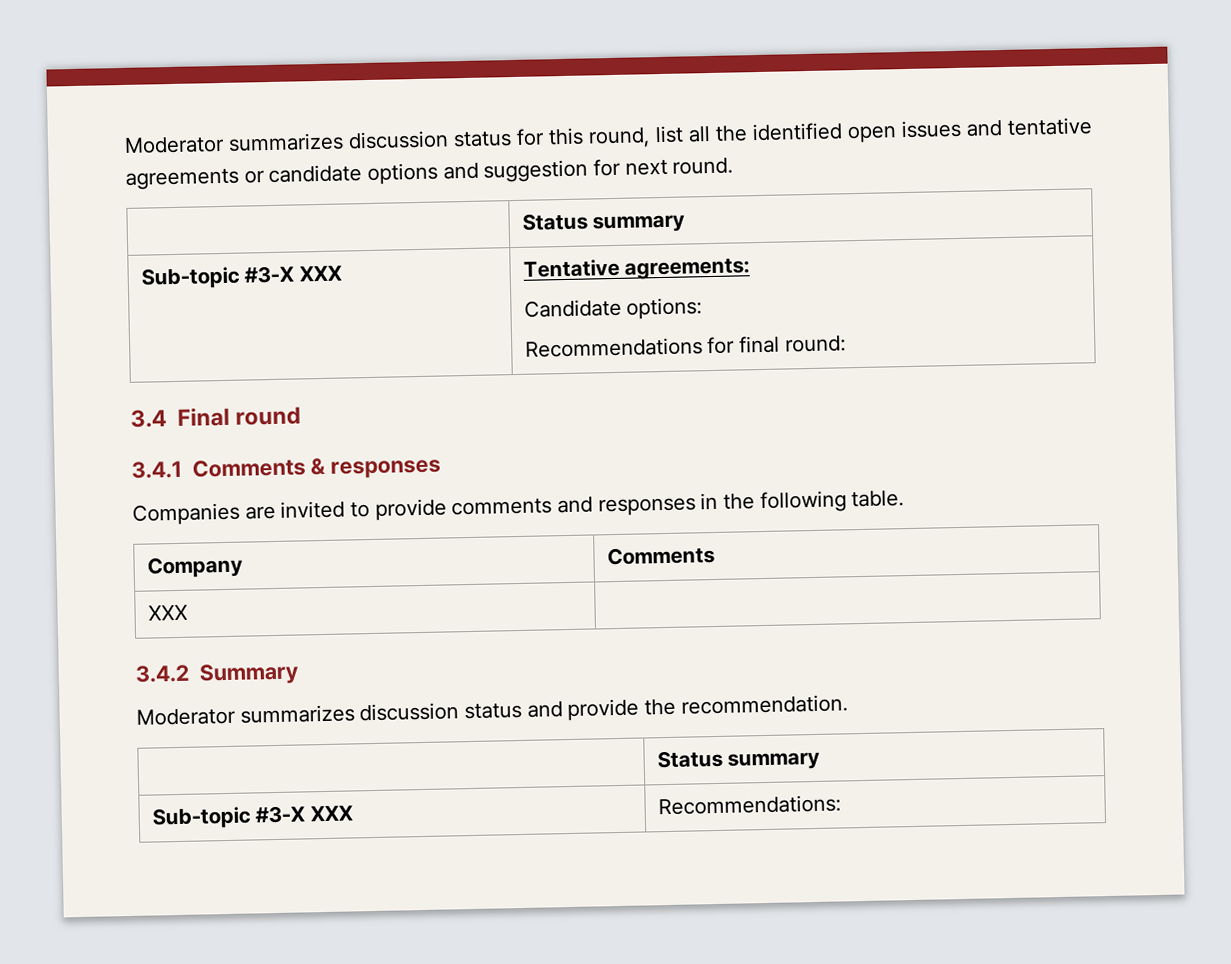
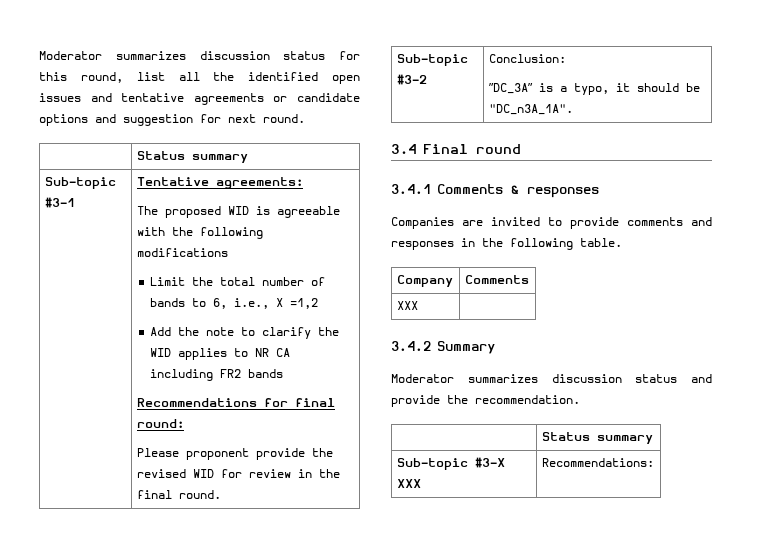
[244,265,343,284] #3-X XXX -> [44,197,75,208] #3-1
[523,297,703,320] [524,335,846,358] Candidate options: // Recommendations for final round: -> [136,206,340,218] [136,227,263,239] [136,248,228,257] [149,277,325,286] [149,298,318,309] [149,327,339,339] [149,348,290,360] [149,369,283,381] [136,398,335,407] [136,419,184,428] [136,448,333,460] [136,469,340,478] [136,490,221,499] [396,54,468,66] [396,74,427,85] [488,54,566,63] [488,83,700,95] [488,104,573,115] The proposed WID is agreeable with the following modifications // Limit the total number of bands to 6, i.e., X =1,2 // Add the note to clarify the WID applies to NR CA including FR2 bands // Recommendations for final round: // Please proponent provide the revised WID for review in the final round. // Sub-topic #3-2 | Conclusion: // ”DC_3A” is a typo, it should be "DC_n3A_1A".

